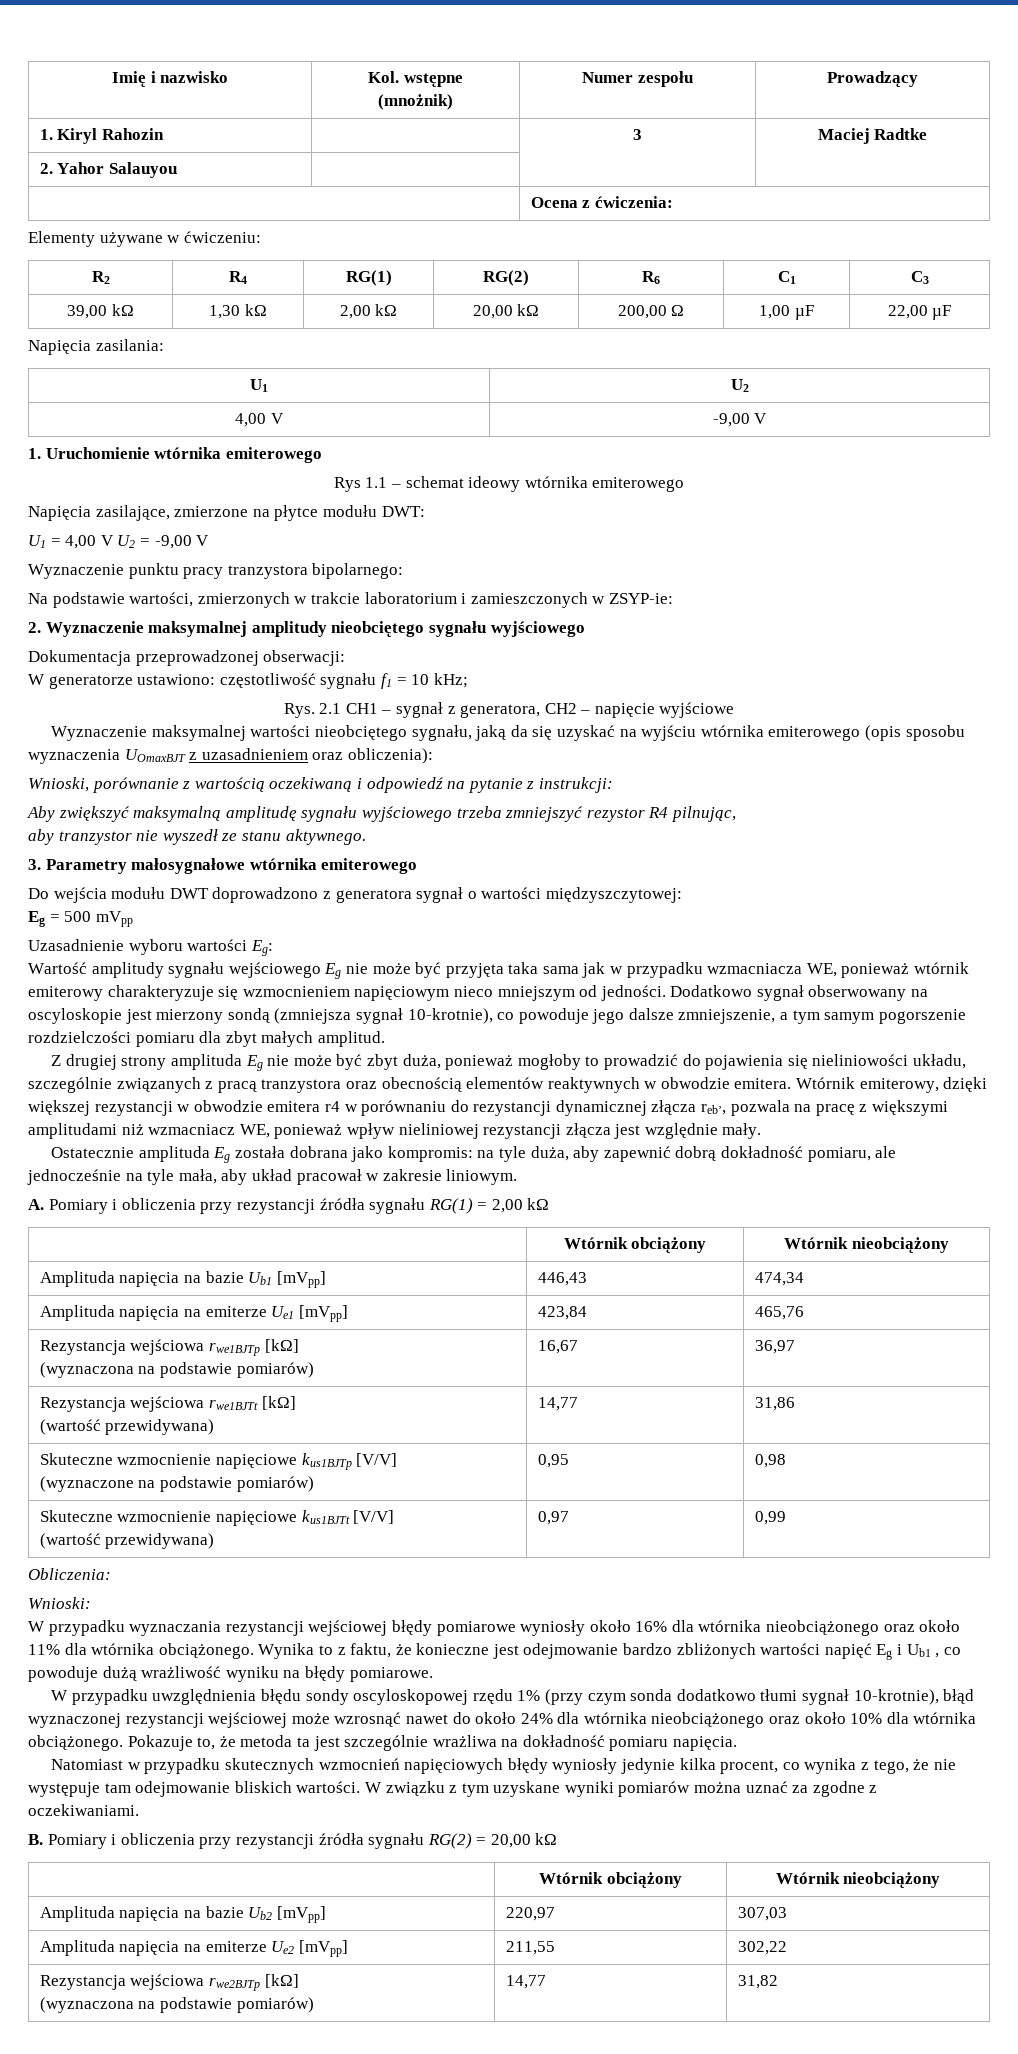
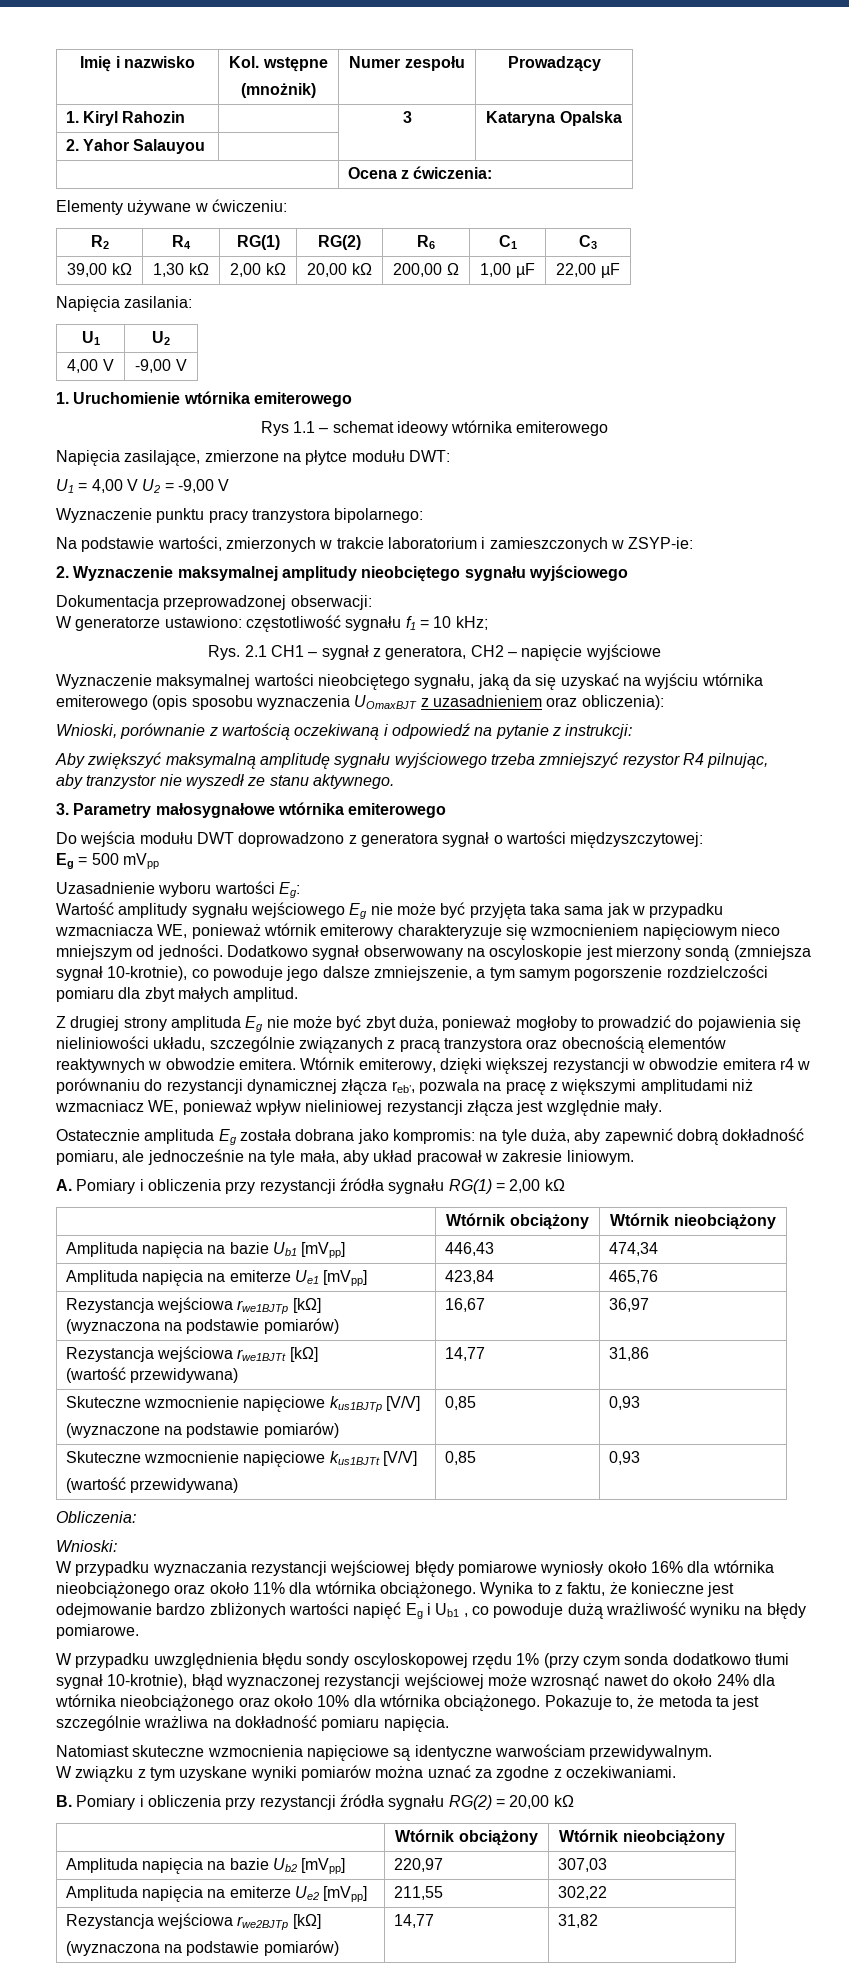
[817,128,928,144] Maciej Radtke -> [486,111,622,126] Kataryna Opalska
[537,1454,569,1468] [754,1454,786,1468] 0,95 | 0,98 -> [444,1396,476,1410] [608,1396,640,1410] 0,85 | 0,93
[537,1511,569,1525] [754,1511,786,1525] 0,97 | 0,99 -> [444,1451,476,1465] [608,1451,640,1465] 0,85 | 0,93
[127,1758,956,1774] [28,1781,361,1797] w przypadku skutecznych wzmocnień napięciowych błędy wyniosły jedynie kilka procent, co wynika z tego, że nie występuje tam odejmowanie bliskich wartości. -> [132,1744,713,1761] skuteczne wzmocnienia napięciowe są identyczne warwościam przewidywalnym. //

